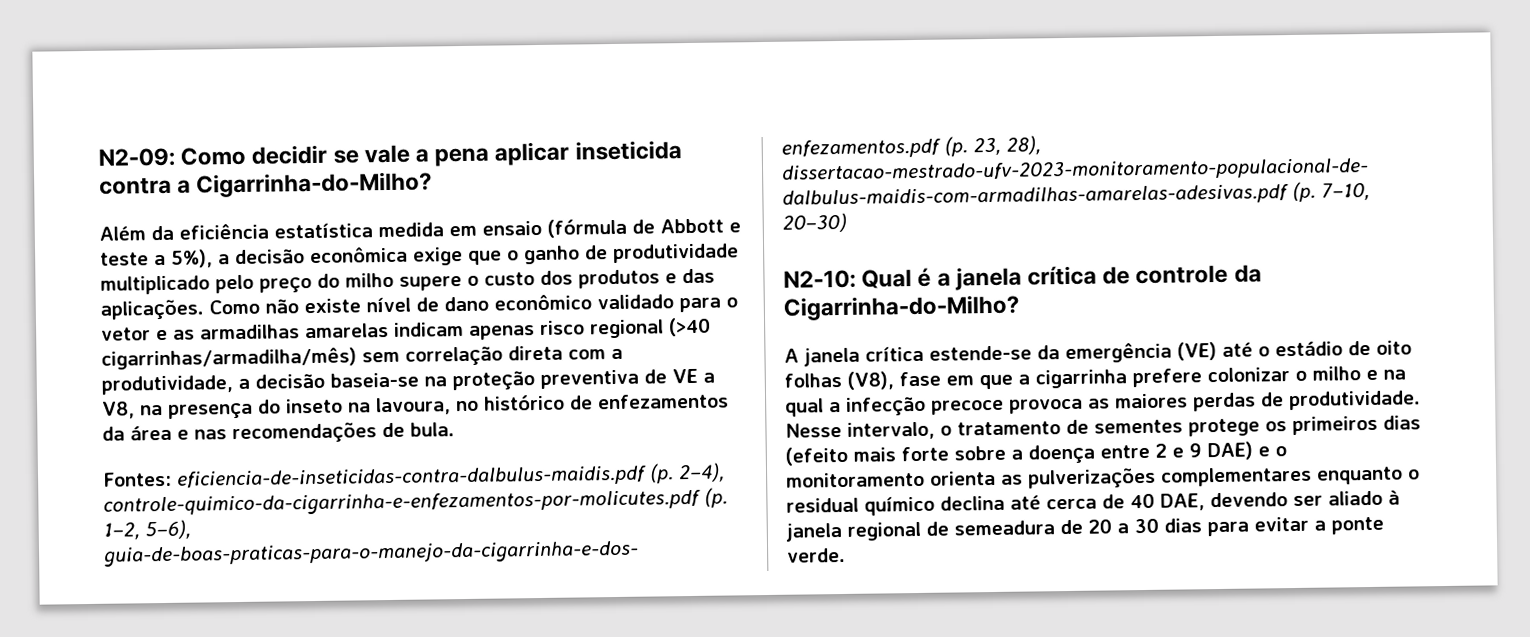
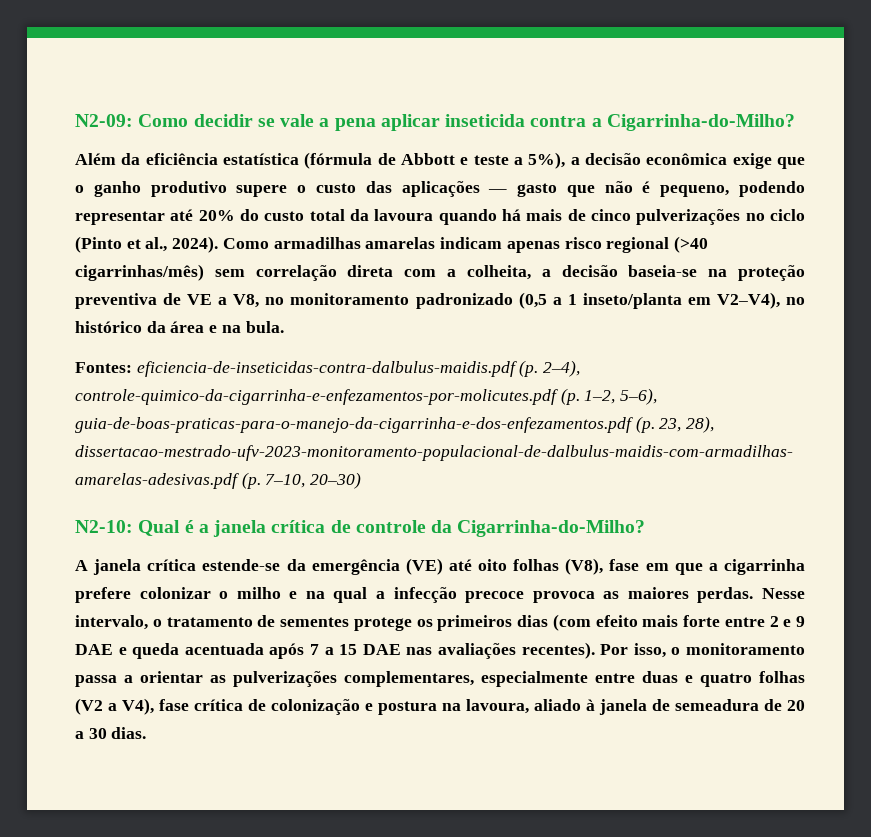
[378,220,542,238] medida em ensaio -> (299, 159) none
[585,243,739,264] [100,268,715,295] [100,294,738,320] [101,327,195,341] de produtividade multiplicado pelo preço do milho supere o custo dos produtos e das aplicações. Como não existe nível de dano econômico validado para o vetor e as -> [150,181,806,197] [75,209,805,225] [75,236,269,253] produtivo supere o custo das aplicações — gasto que não é pequeno, podendo representar até 20% do custo total da lavoura quando há mais de cinco pulverizações no ciclo (Pinto et al., 2024). Como
[101,347,357,370] cigarrinhas/armadilha/mês) -> [75,264,204,281] cigarrinhas/mês)
[101,375,233,395] produtividade, -> [466,265,531,280] colheita,
[140,393,729,419] [102,422,405,444] na presença do inseto na lavoura, no histórico de enfezamentos da área e nas recomendações de -> [265,292,805,309] [75,321,241,333] no monitoramento padronizado (0,5 a 1 inseto/planta em V2–V4), no histórico da área e na
[1258,340,1371,357] o estádio de -> (472, 565) none
[1193,390,1421,412] perdas de produtividade. -> [697,587,754,603] perdas.
[785,441,1287,466] [786,466,1420,489] [786,492,1323,516] (efeito mais forte sobre a doença entre 2 e 9 DAE) e o monitoramento orienta as pulverizações complementares enquanto o residual químico declina até cerca de 40 DAE, devendo ser -> [552,614,805,631] [75,642,806,659] [75,671,805,687] [75,698,529,715] (com efeito mais forte entre 2 e 9 DAE e queda acentuada após 7 a 15 DAE nas avaliações recentes). Por isso, o monitoramento passa a orientar as pulverizações complementares, especialmente entre duas e quatro folhas (V2 a V4), fase crítica de colonização e postura na lavoura,
[847,521,921,541] regional -> (647, 707) none
[1164,516,1384,537] [787,547,846,563] dias para evitar a ponte verde. -> [111,727,147,739] dias.

